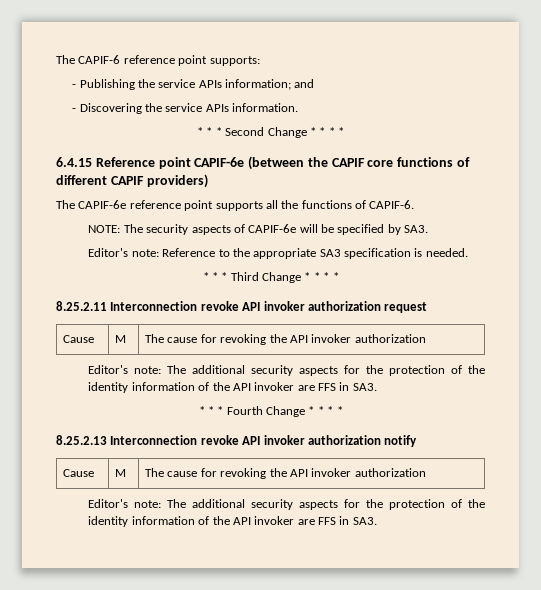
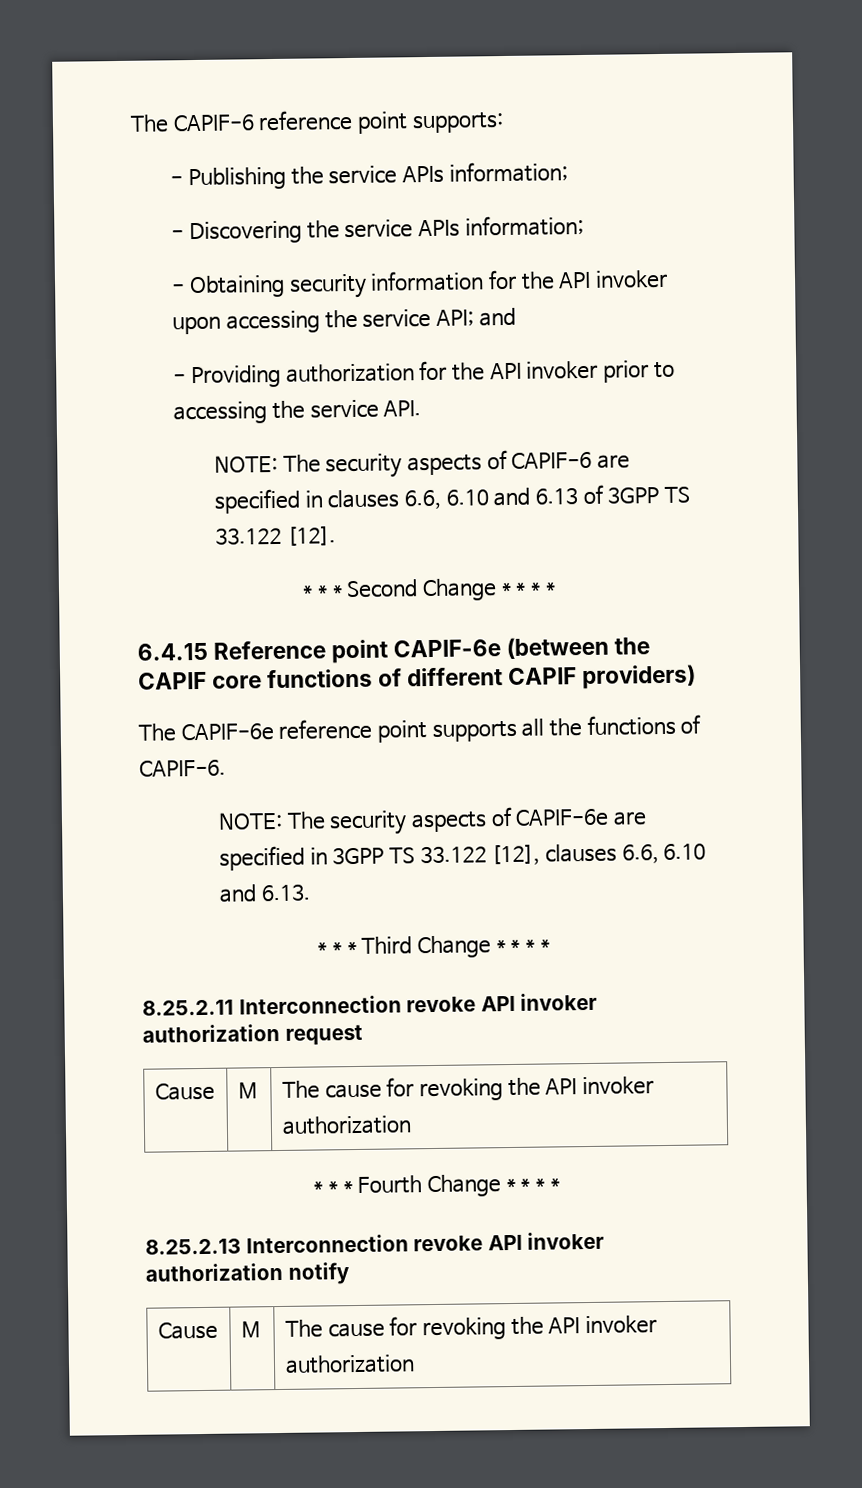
[294,79,315,88] and -> (568, 172) none
[232,103,299,112] information. -> [464,214,584,237] [172,269,669,299] [172,307,516,335] [173,360,675,389] [173,399,422,425] [213,449,630,479] [213,484,690,514] [214,526,336,546] information; // - Obtaining security information for the API invoker upon accessing the service API; and // - Providing authorization for the API invoker prior to accessing the service API. // NOTE: The security aspects of CAPIF-6 are specified in clauses 6.6, 6.10 and 6.13 of 3GPP TS 33.122 [12].
[299,224,429,235] [88,248,468,259] will be specified by SA3. // Editor's note: Reference to the appropriate SA3 specification is needed. -> [612,811,647,826] [218,843,707,871] [218,883,311,903] are specified in 3GPP TS 33.122 [12], clauses 6.6, 6.10 and 6.13.
[88,365,486,376] [88,382,377,393] // Editor's note: The additional security aspects for the protection of the identity information of the API invoker are FFS in SA3. -> (412, 1125) none
[88,499,486,510] [88,516,377,527] // Editor's note: The additional security aspects for the protection of the identity information of the API invoker are FFS in SA3. -> (415, 1364) none

